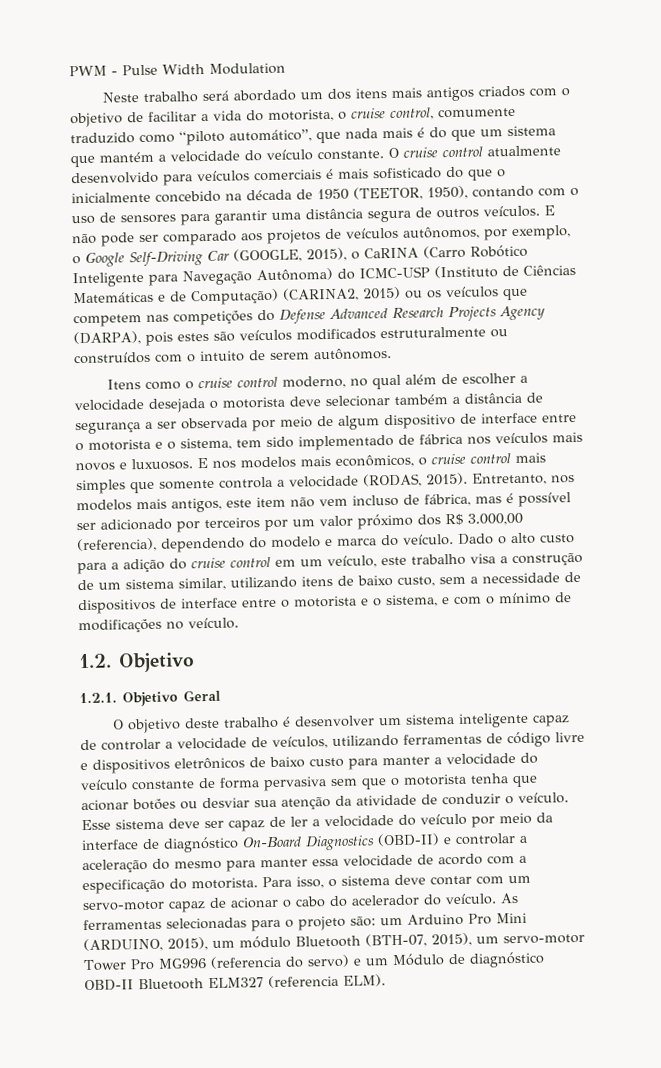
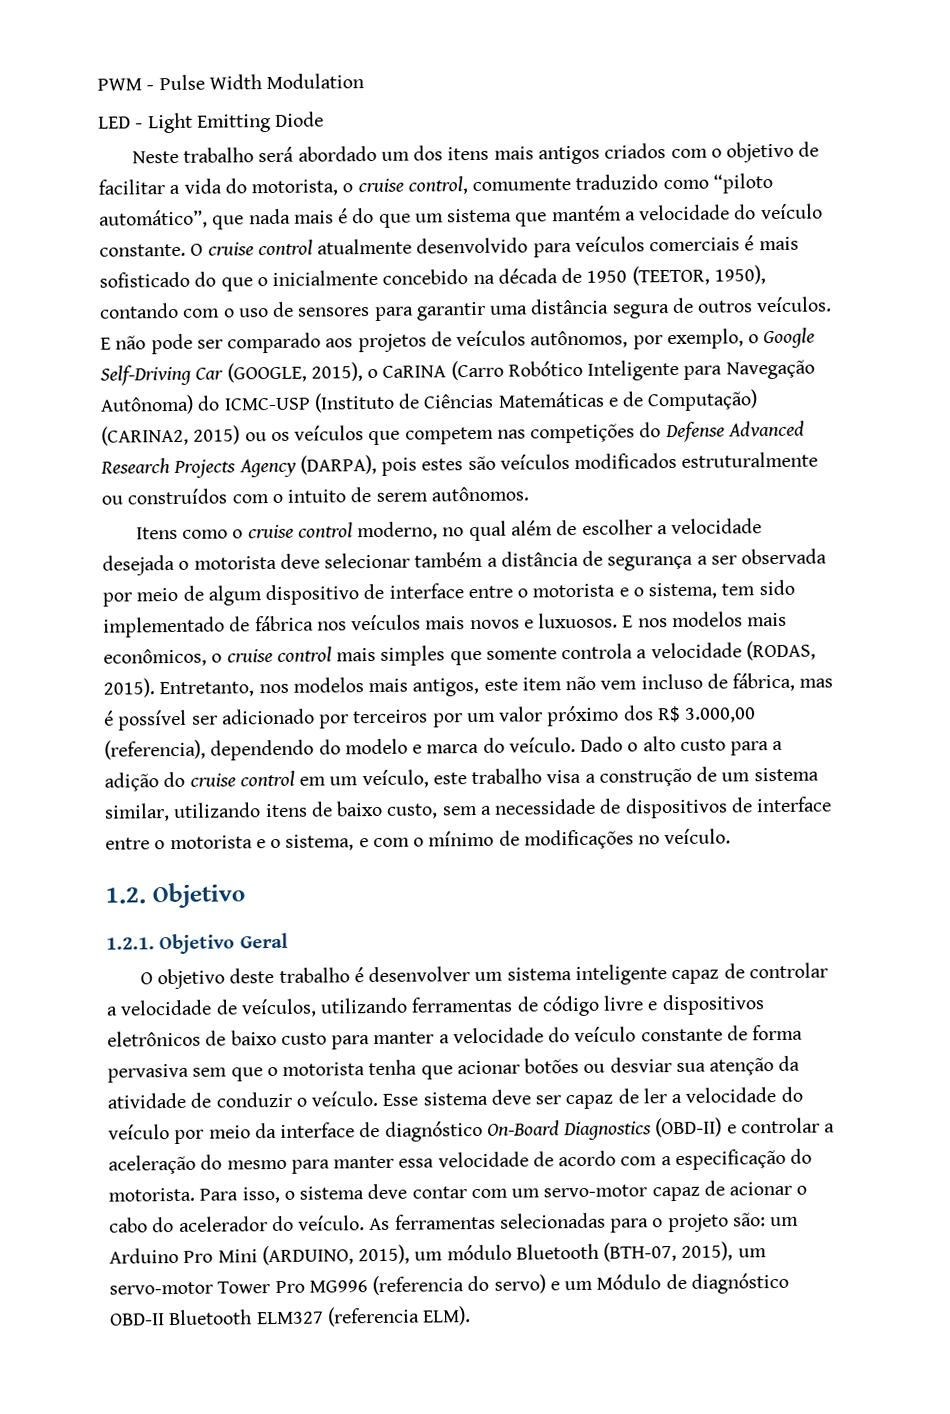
(286, 68) none -> [98,111,325,134] // LED - Light Emitting Diode

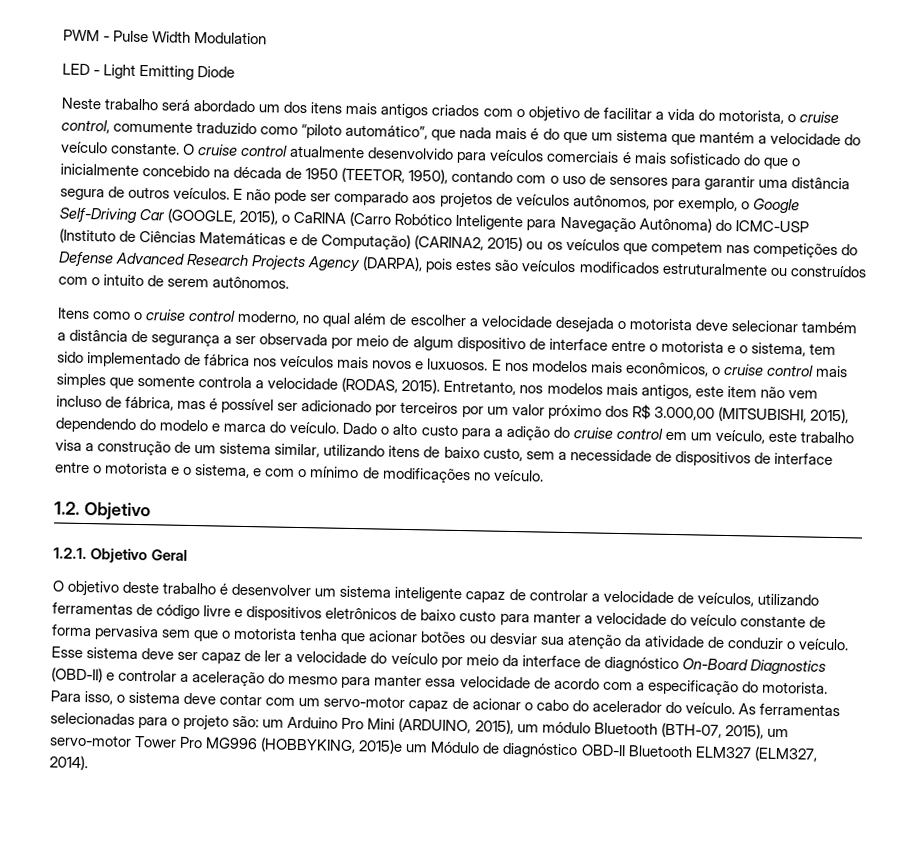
[104,739,206,760] (referencia), -> [717,406,849,424] (MITSUBISHI, 2015),
[372,1274,560,1296] (referencia do servo) e -> [260,737,404,754] (HOBBYKING, 2015)e
[326,1306,472,1327] (referencia ELM). -> [753,746,818,762] [49,755,88,771] (ELM327, 2014).

